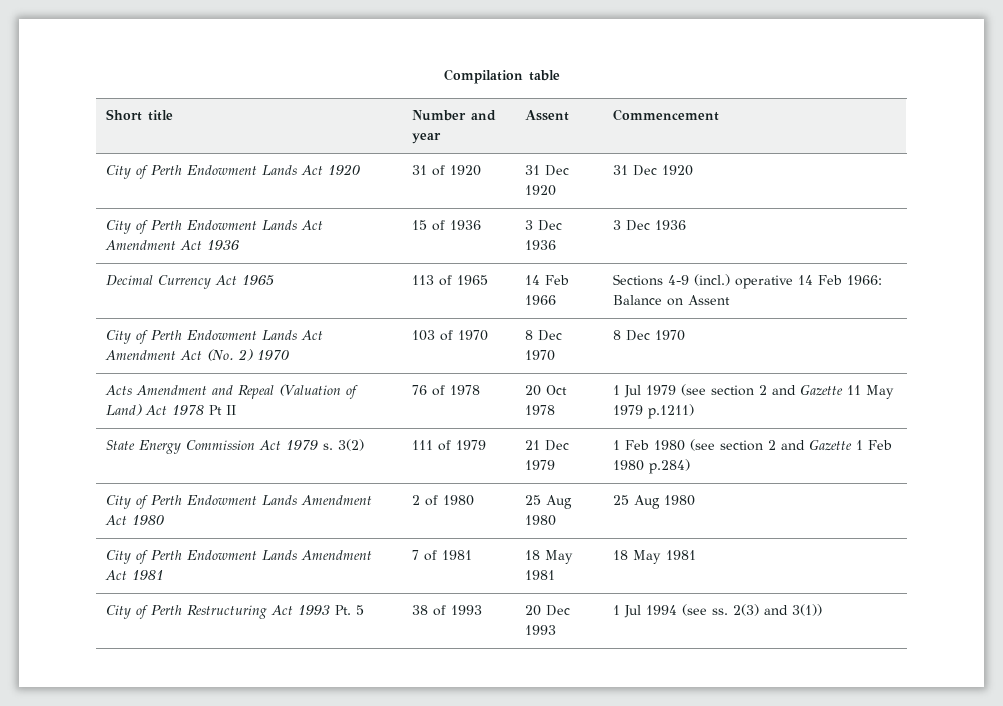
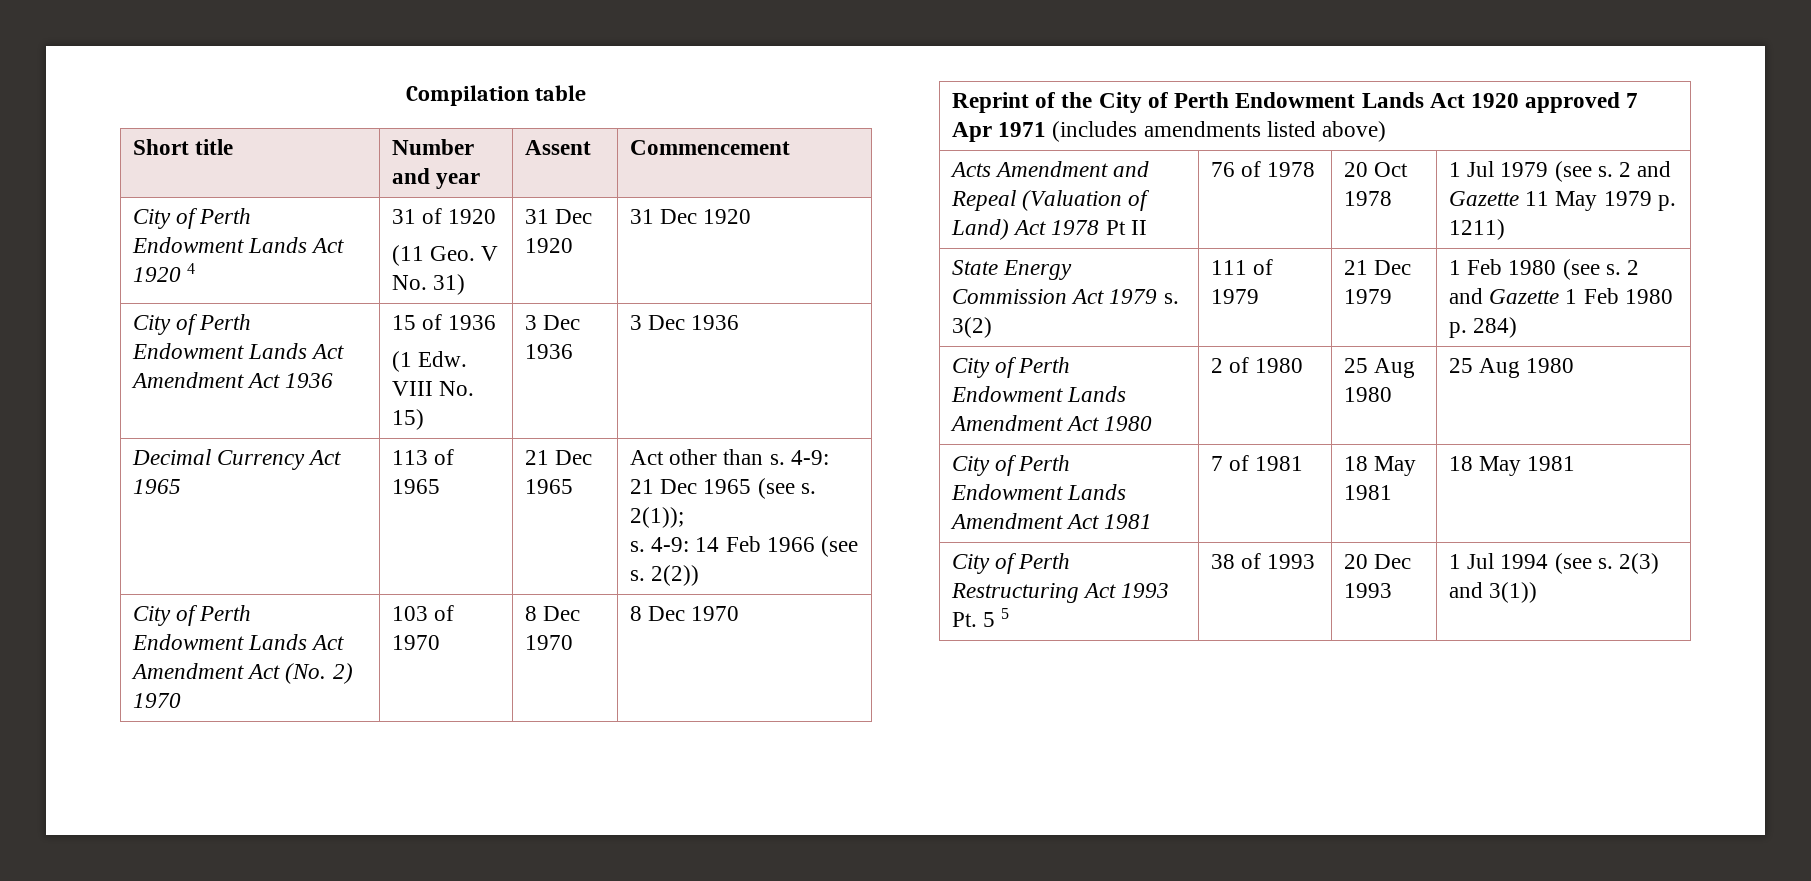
(360, 169) none -> [187,263,196,274] 4
(481, 170) none -> [392,245,499,266] [392,274,466,295] // (11 Geo. V No. 31)
(481, 225) none -> [392,351,468,372] [392,381,475,396] [392,409,425,430] // (1 Edw. VIII No. 15)
[524,275,569,285] [524,295,556,305] [612,274,882,289] [612,295,730,306] 14 Feb 1966 | Sections 4-9 (incl.) operative 14 Feb 1966: Balance on Assent -> [525,450,593,465] [525,479,574,494] [630,449,829,465] [630,478,816,499] [630,507,685,528] [630,536,859,557] [630,565,700,586] 21 Dec 1965 | Act other than s. 4-9: 21 Dec 1965 (see s. 2(1)); // s. 4-9: 14 Feb 1966 (see s. 2(2))
(685, 335) none -> [952,92,1639,113] [952,121,1387,142] // Reprint of the City of Perth Endowment Lands Act 1920 approved 7 Apr 1971 (includes amendments listed above)
[710,385,754,396] section -> [1597,166,1613,177] s.
[647,404,694,419] p.1211) -> [1657,195,1676,211] [1449,219,1506,240] p. 1211)
[719,440,763,451] section -> [1605,264,1621,275] s.
[648,459,690,474] p.284) -> [1449,317,1518,338] p. 284)
(364, 610) none -> [1001,608,1010,619] 5
[711,608,728,615] ss. -> [1597,558,1613,569] s.

